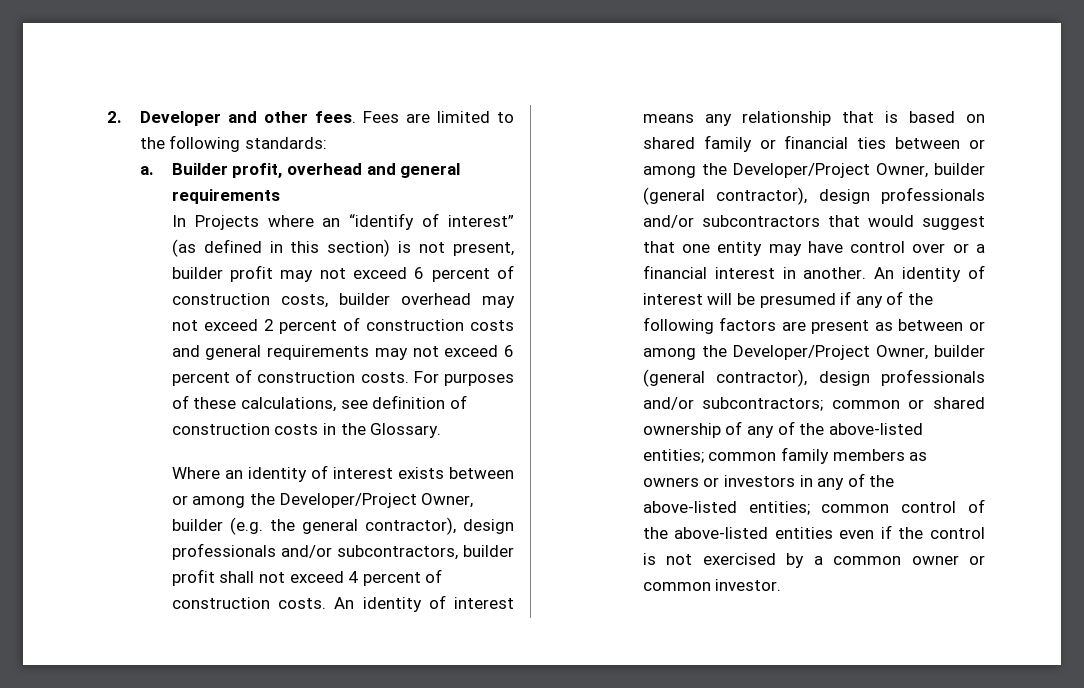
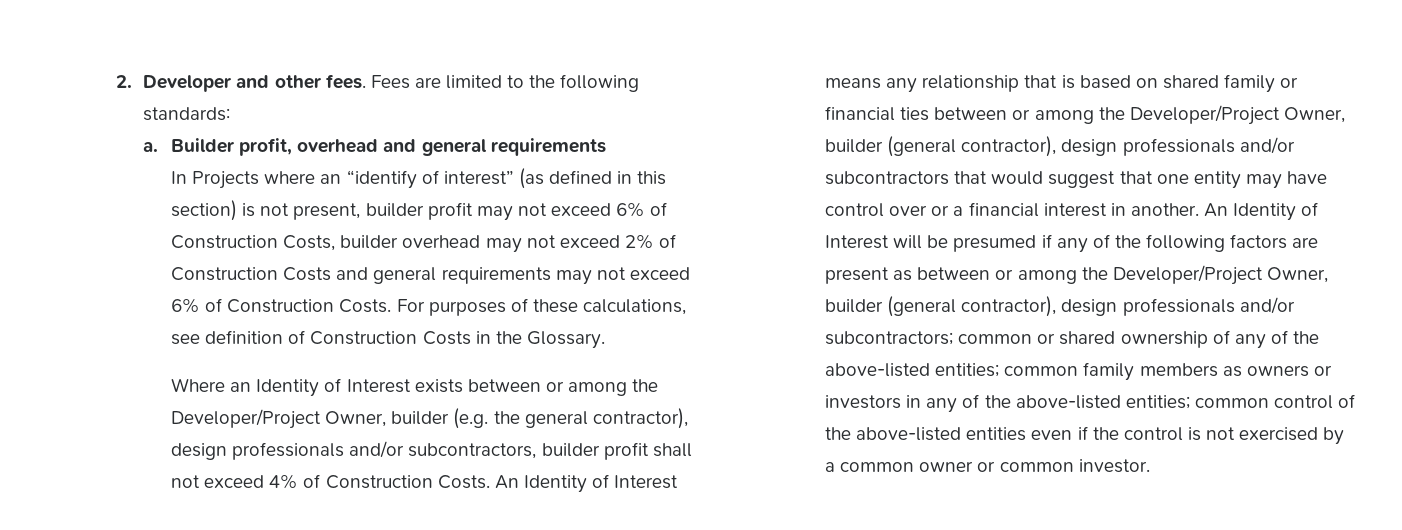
[414,265,514,282] [171,293,328,308] 6 percent of construction costs, -> [616,202,668,217] [170,235,336,251] 6% of Construction Costs,
[263,317,514,334] 2 percent of construction costs -> [624,234,677,249] [170,267,332,281] 2% of Construction Costs
[503,345,514,357] [171,369,409,386] 6 percent of construction costs. -> [170,298,392,313] 6% of Construction Costs.
[171,423,319,435] construction costs -> [310,331,471,345] Construction Costs
[247,465,393,482] identity of interest -> [256,378,411,397] Identity of Interest
[348,569,443,586] [171,595,514,612] 4 percent of construction costs. An identity of interest -> [269,474,679,493] 4% of Construction Costs. An Identity of Interest
[902,265,985,282] [642,293,703,305] identity of interest -> [1233,202,1319,221] [824,235,889,249] Identity of Interest

